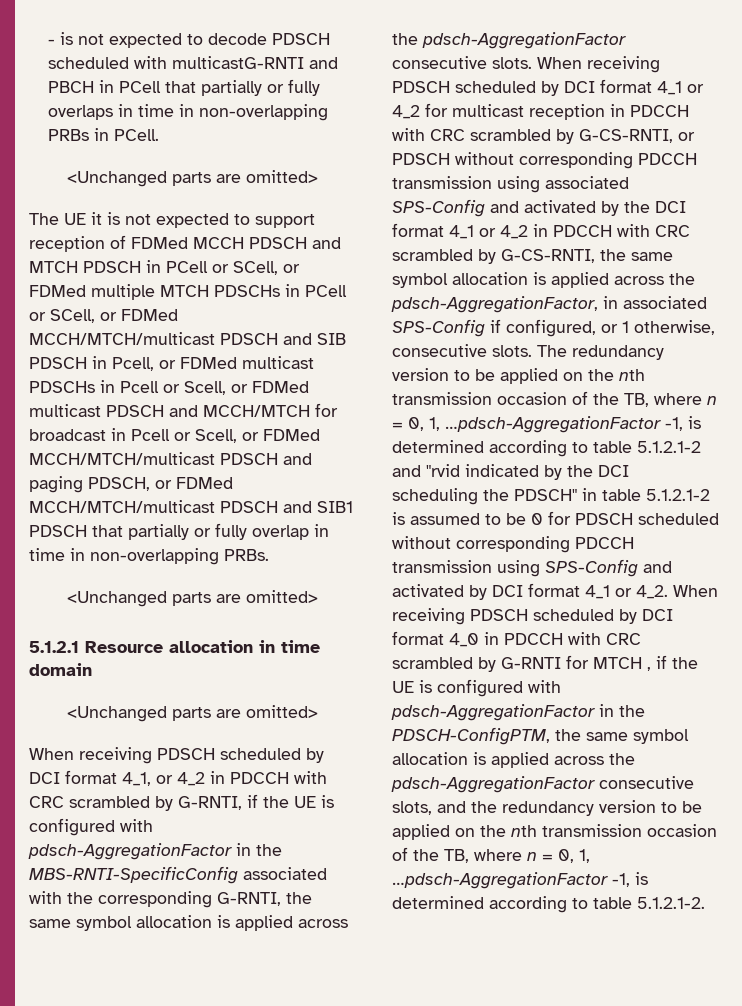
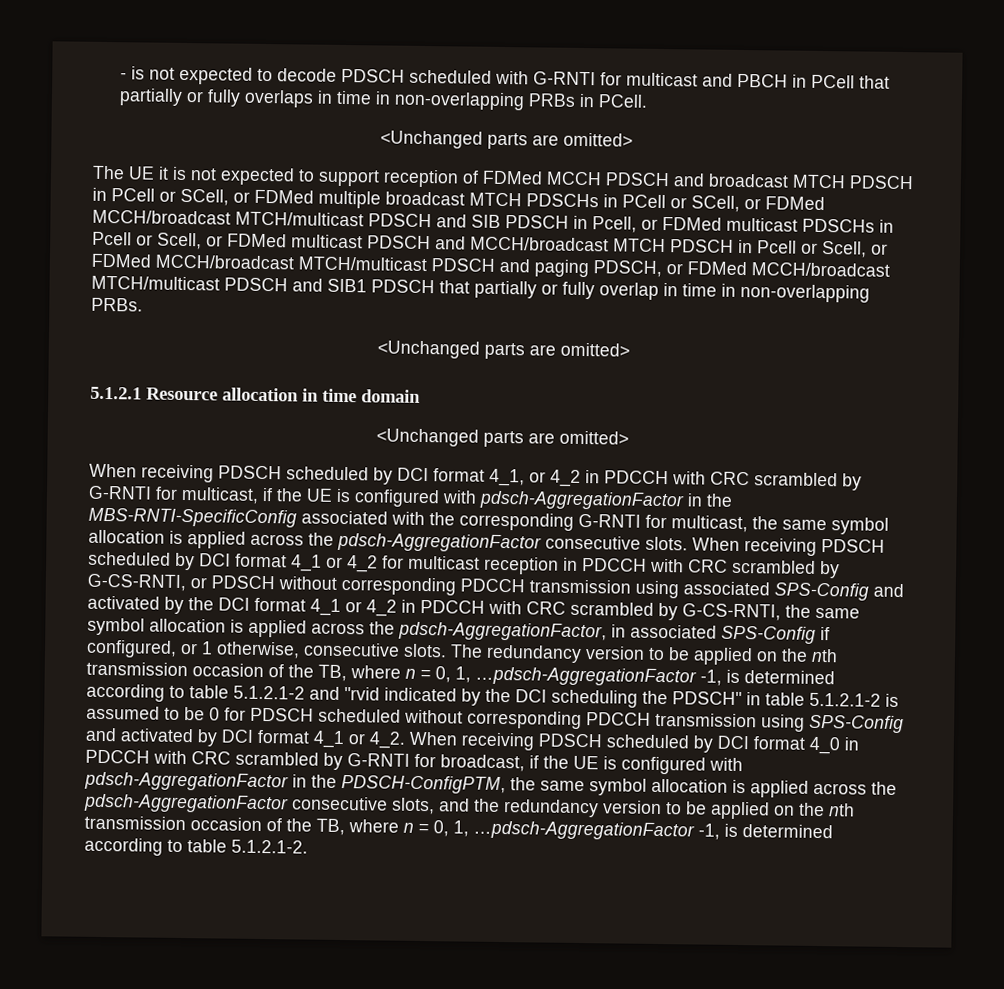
[172,56,305,69] multicastG-RNTI -> [533,71,699,87] G-RNTI for multicast
(341, 243) none -> [708,173,789,188] broadcast
(155, 292) none -> [385,191,465,206] broadcast
[29,332,215,345] MCCH/MTCH/multicast -> [92,209,364,227] MCCH/broadcast MTCH/multicast
[203,403,338,417] [29,428,320,443] [29,452,215,465] MCCH/MTCH for broadcast in Pcell or Scell, or FDMed MCCH/MTCH/multicast -> [470,236,888,258] [91,253,427,272] MCCH/broadcast MTCH PDSCH in Pcell or Scell, or FDMed MCCH/broadcast MTCH/multicast
[29,500,215,513] MCCH/MTCH/multicast -> [751,262,890,277] [91,275,220,291] MCCH/broadcast MTCH/multicast
[178,796,242,810] G-RNTI, -> [88,485,259,504] G-RNTI for multicast,
[217,892,281,906] G-RNTI, -> [578,513,748,533] G-RNTI for multicast,
[593,657,651,671] MTCH , -> [440,754,525,772] broadcast,

